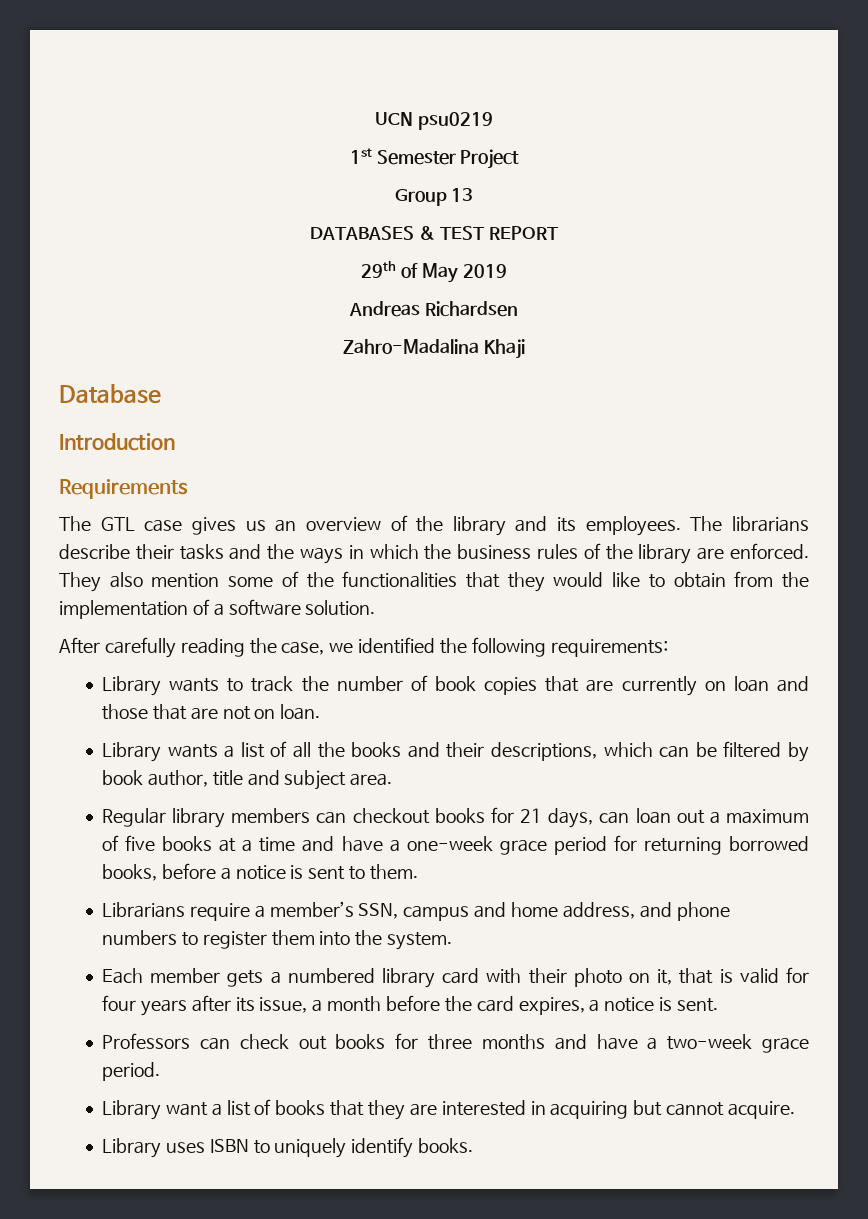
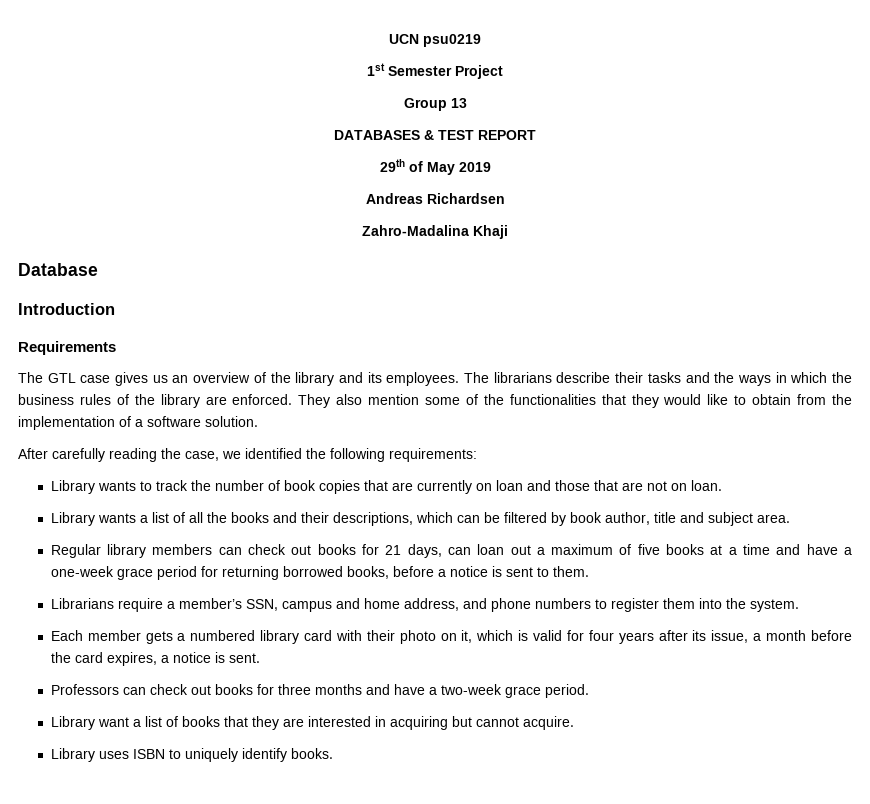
[352,808,430,824] checkout -> [248,544,312,555] check out
[679,968,714,984] that -> [476,630,514,641] which

